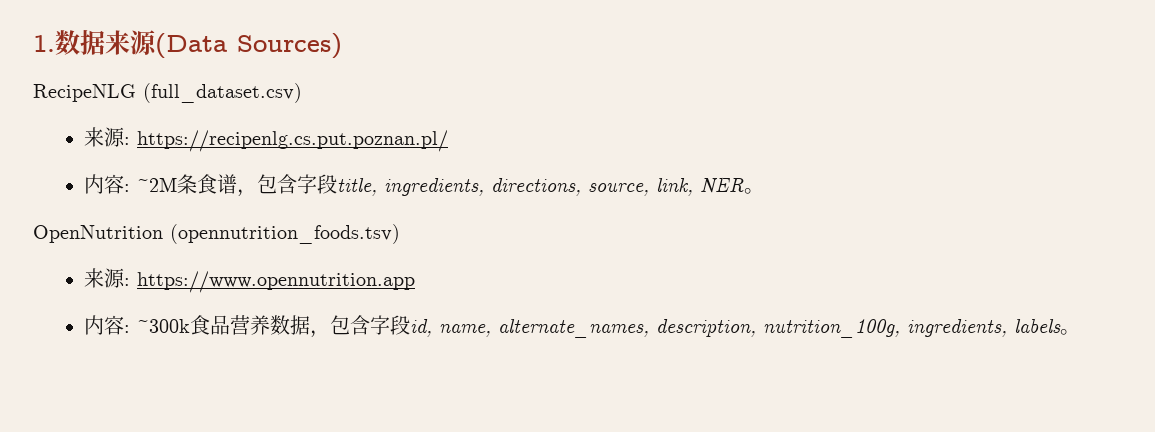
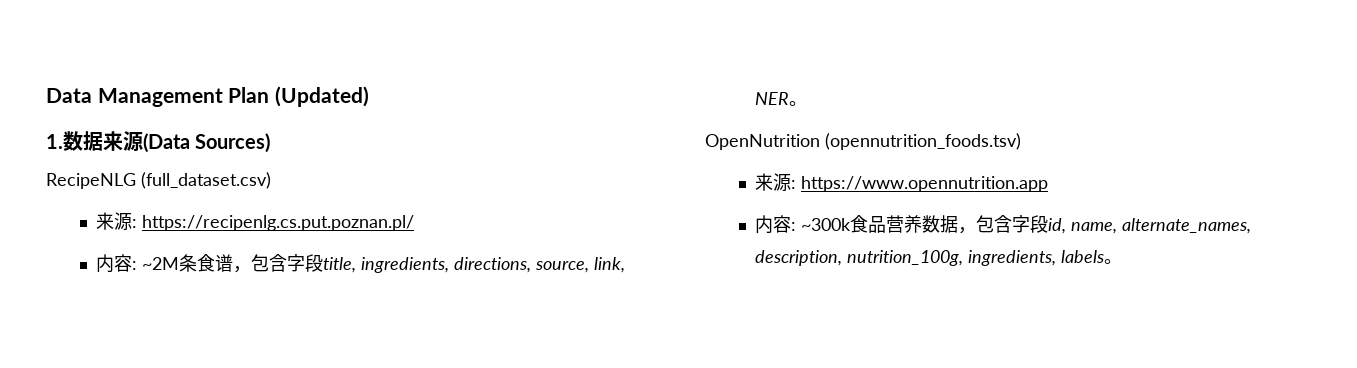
(33, 43) none -> [46,86,370,107] Data Management Plan (Updated) //

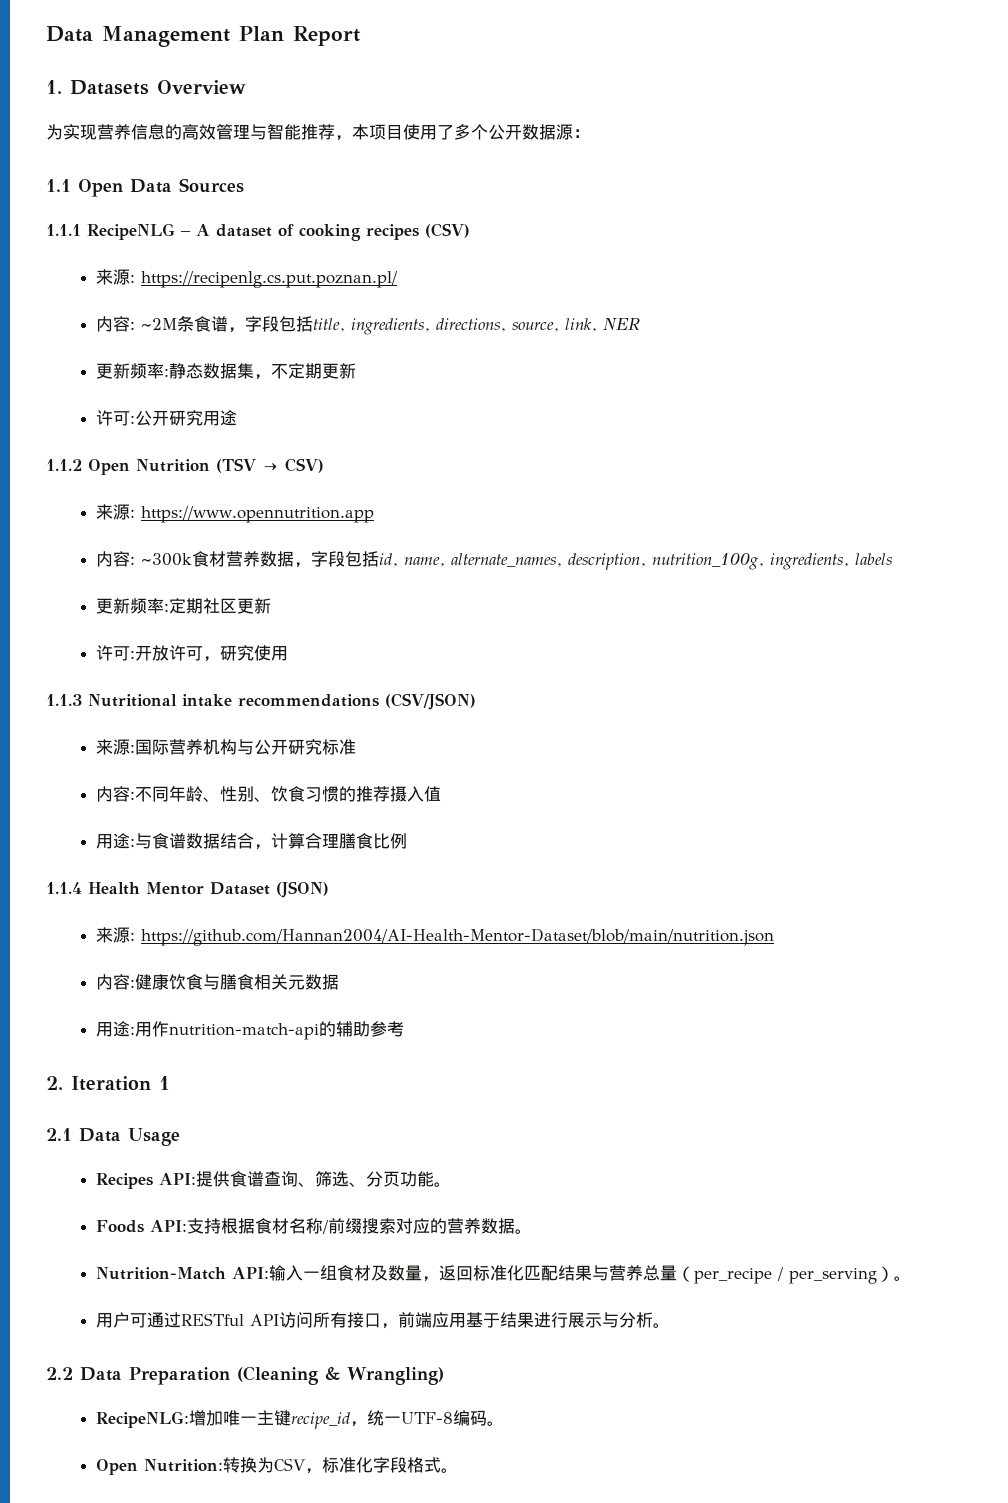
[275,86,370,107] (Updated) -> [293,26,360,46] Report
[63,131,271,153] [46,172,271,189] 数据来源(Data Sources) // RecipeNLG (full_dataset.csv) -> [70,80,246,95] [46,123,590,141] [46,178,244,197] [46,223,470,241] Datasets Overview // 为实现营养信息的高效管理与智能推荐，本项目使用了多个公开数据源： // 1.1 Open Data Sources // 1.1.1 RecipeNLG – A dataset of cooking recipes (CSV)
[250,254,323,272] 包含字段 -> [245,316,314,332] 字段包括
[788,101,807,106] [705,133,1021,150] 。 // OpenNutrition (opennutrition_foods.tsv) -> [96,363,357,380] [96,410,238,426] [46,458,324,475] // 更新频率:静态数据集，不定期更新 // 许可:公开研究用途 // 1.1.2 Open Nutrition (TSV → CSV)
[867,216,886,233] 品 -> [209,551,227,567] 材
[975,215,1048,233] 包含字段 -> [311,551,380,567] 字段包括
(1104, 256) none -> [96,598,272,614] [96,645,289,662] [46,693,476,710] [96,739,357,755] [96,785,442,802] [96,833,408,850] [46,881,329,898] [96,927,775,946] [96,974,340,990] [96,1021,405,1040] [46,1076,170,1091] [46,1128,180,1146] [96,1171,452,1189] [96,1218,533,1234] [96,1265,912,1284] [96,1312,671,1329] [46,1366,444,1385] [96,1410,505,1429] [96,1457,442,1475] // 更新频率:定期社区更新 // 许可:开放许可，研究使用 // 1.1.3 Nutritional intake recommendations (CSV/JSON) // 来源:国际营养机构与公开研究标准 // 内容:不同年龄、性别、饮食习惯的推荐摄入值 // 用途:与食谱数据结合，计算合理膳食比例 // 1.1.4 Health Mentor Dataset (JSON) // 来源: https://github.com/Hannan2004/AI-Health-Mentor-Dataset/blob/main/nutrition.json // 内容:健康饮食与膳食相关元数据 // 用途:用作nutrition-match-api的辅助参考 // 2. Iteration 1 // 2.1 Data Usage // Recipes API:提供食谱查询、筛选、分页功能。 // Foods API:支持根据食材名称/前缀搜索对应的营养数据。 // Nutrition-Match API:输入一组食材及数量，返回标准化匹配结果与营养总量（per_recipe / per_serving）。 // 用户可通过RESTful API访问所有接口，前端应用基于结果进行展示与分析。 // 2.2 Data Preparation (Cleaning & Wrangling) // RecipeNLG:增加唯一主键recipe_id，统一UTF-8编码。 // Open Nutrition:转换为CSV，标准化字段格式

